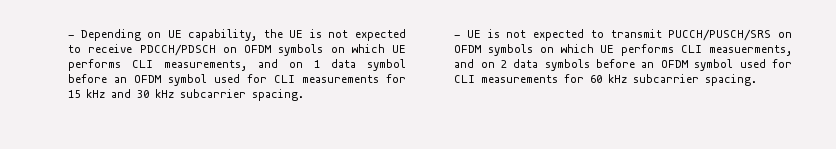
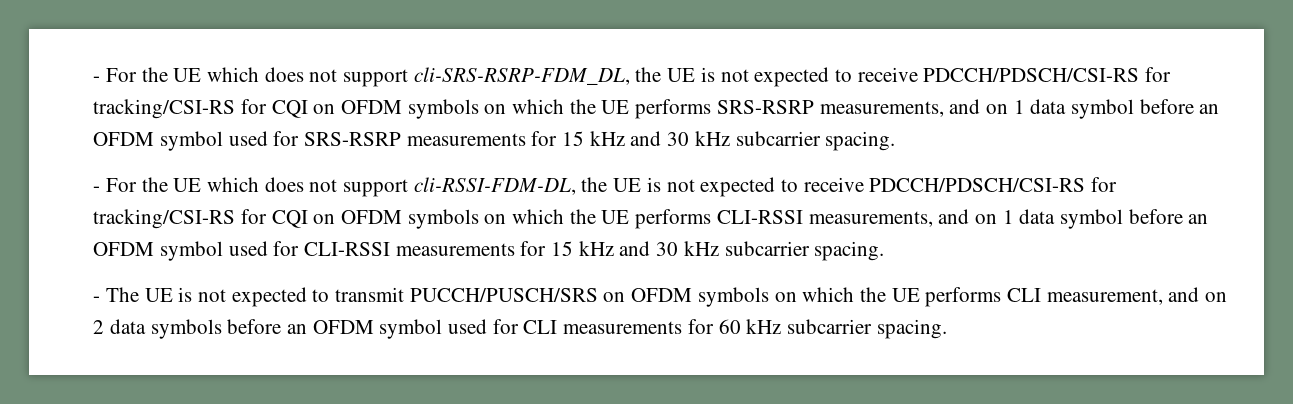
[68,29,406,41] [68,44,406,56] [68,59,154,71] - Depending on UE capability, the UE is not expected to receive PDCCH/PDSCH on OFDM symbols on which UE performs CLI -> [93,67,1171,87] [93,99,814,119] - For the UE which does not support cli-SRS-RSRP-FDM_DL, the UE is not expected to receive PDCCH/PDSCH/CSI-RS for tracking/CSI-RS for CQI on OFDM symbols on which the UE performs SRS-RSRP
[274,75,296,83] CLI -> [304,132,402,146] SRS-RSRP
(461, 36) none -> [106,177,1117,197] [93,209,1209,229] [93,241,885,261] [93,287,140,302] For the UE which does not support cli-RSSI-FDM-DL, the UE is not expected to receive PDCCH/PDSCH/CSI-RS for tracking/CSI-RS for CQI on OFDM symbols on which the UE performs CLI-RSSI measurements, and on 1 data symbol before an OFDM symbol used for CLI-RSSI measurements for 15 kHz and 30 kHz subcarrier spacing. // - The
[600,44,792,56] UE performs CLI measuerments, -> [859,287,1163,307] the UE performs CLI measurement,

